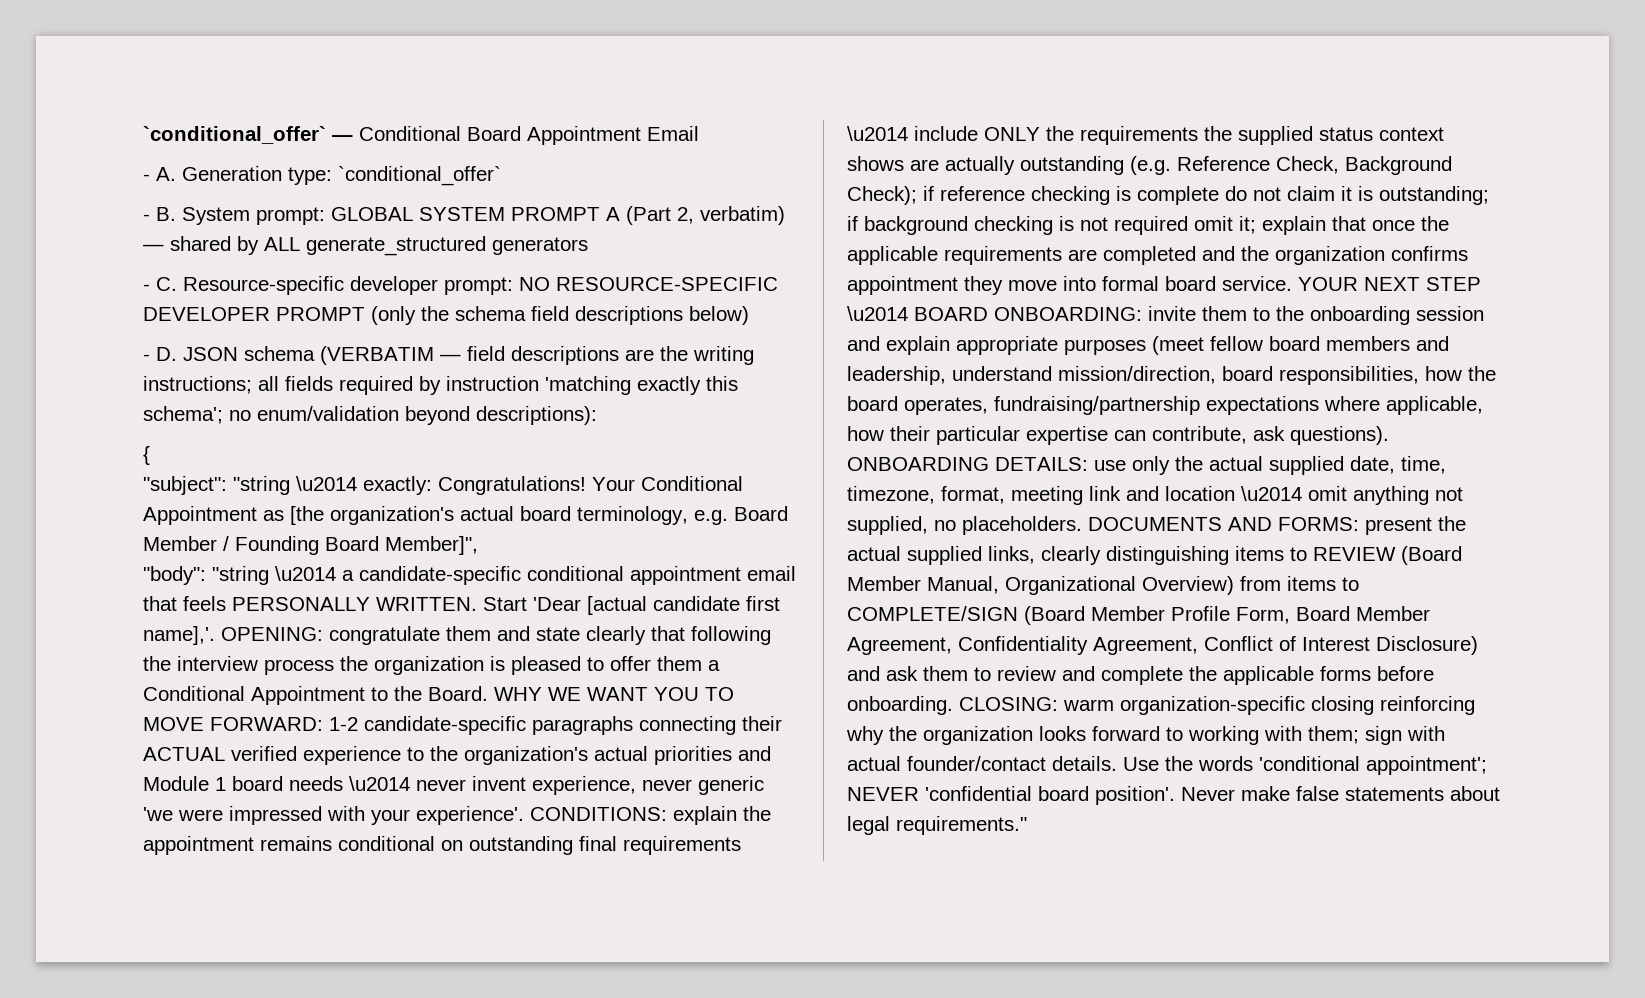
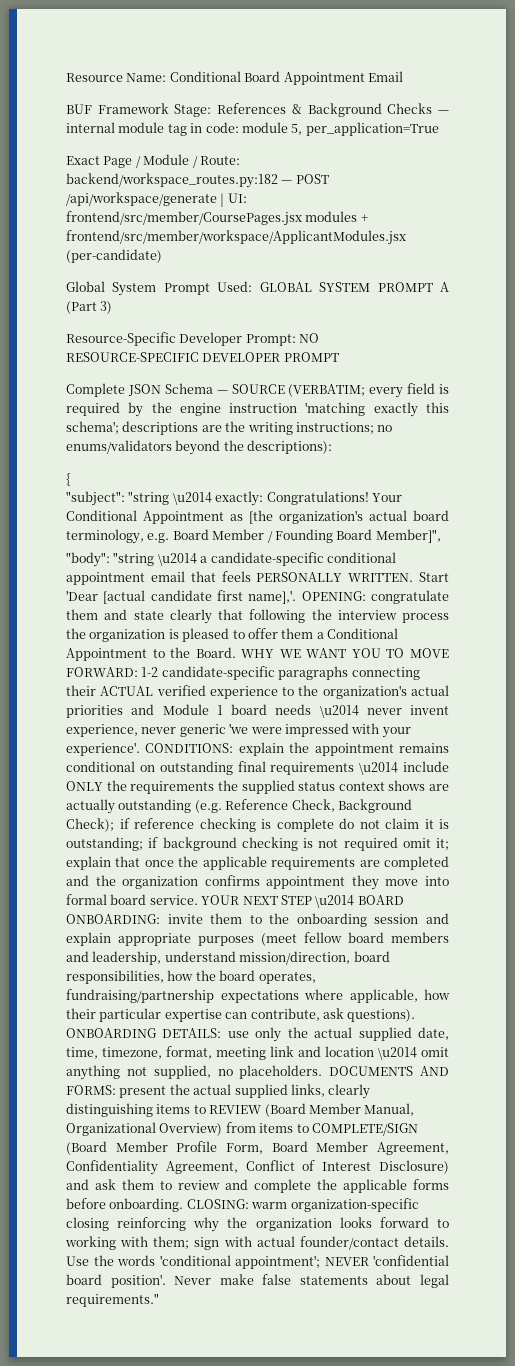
[143,126,353,144] `conditional_offer` — -> [66,73,167,82] Resource Name:
[143,166,501,186] [143,207,325,225] - A. Generation type: `conditional_offer` // - B. System prompt: -> [66,103,450,117] [66,122,439,136] [66,154,240,168] [66,173,329,188] [66,192,247,207] [66,211,368,226] [66,230,406,245] [66,249,162,263] [66,281,253,296] BUF Framework Stage: References & Background Checks — internal module tag in code: module 5, per_application=True // Exact Page / Module / Route: backend/workspace_routes.py:182 — POST /api/workspace/generate | UI: frontend/src/member/CoursePages.jsx modules + frontend/src/member/workspace/ApplicantModules.jsx (per-candidate) // Global System Prompt Used:
[677,206,785,225] [143,236,588,256] [143,276,778,295] [143,306,749,325] [143,346,505,365] 2, verbatim) — shared by ALL generate_structured generators // - C. Resource-specific developer prompt: NO RESOURCE-SPECIFIC DEVELOPER PROMPT (only the schema field descriptions below) // - D. JSON schema (VERBATIM — field -> [100,301,113,314] [66,332,320,346] [66,352,339,362] [66,383,449,398] [66,402,449,417] [66,421,119,434] 3) // Resource-Specific Developer Prompt: NO RESOURCE-SPECIFIC DEVELOPER PROMPT // Complete JSON Schema — SOURCE (VERBATIM; every field is required by the engine instruction 'matching exactly this schema';
[258,376,738,395] [143,406,470,425] all fields required by instruction 'matching exactly this schema'; no enum/validation beyond -> [377,425,393,432] [66,440,244,455] no enums/validators beyond the

